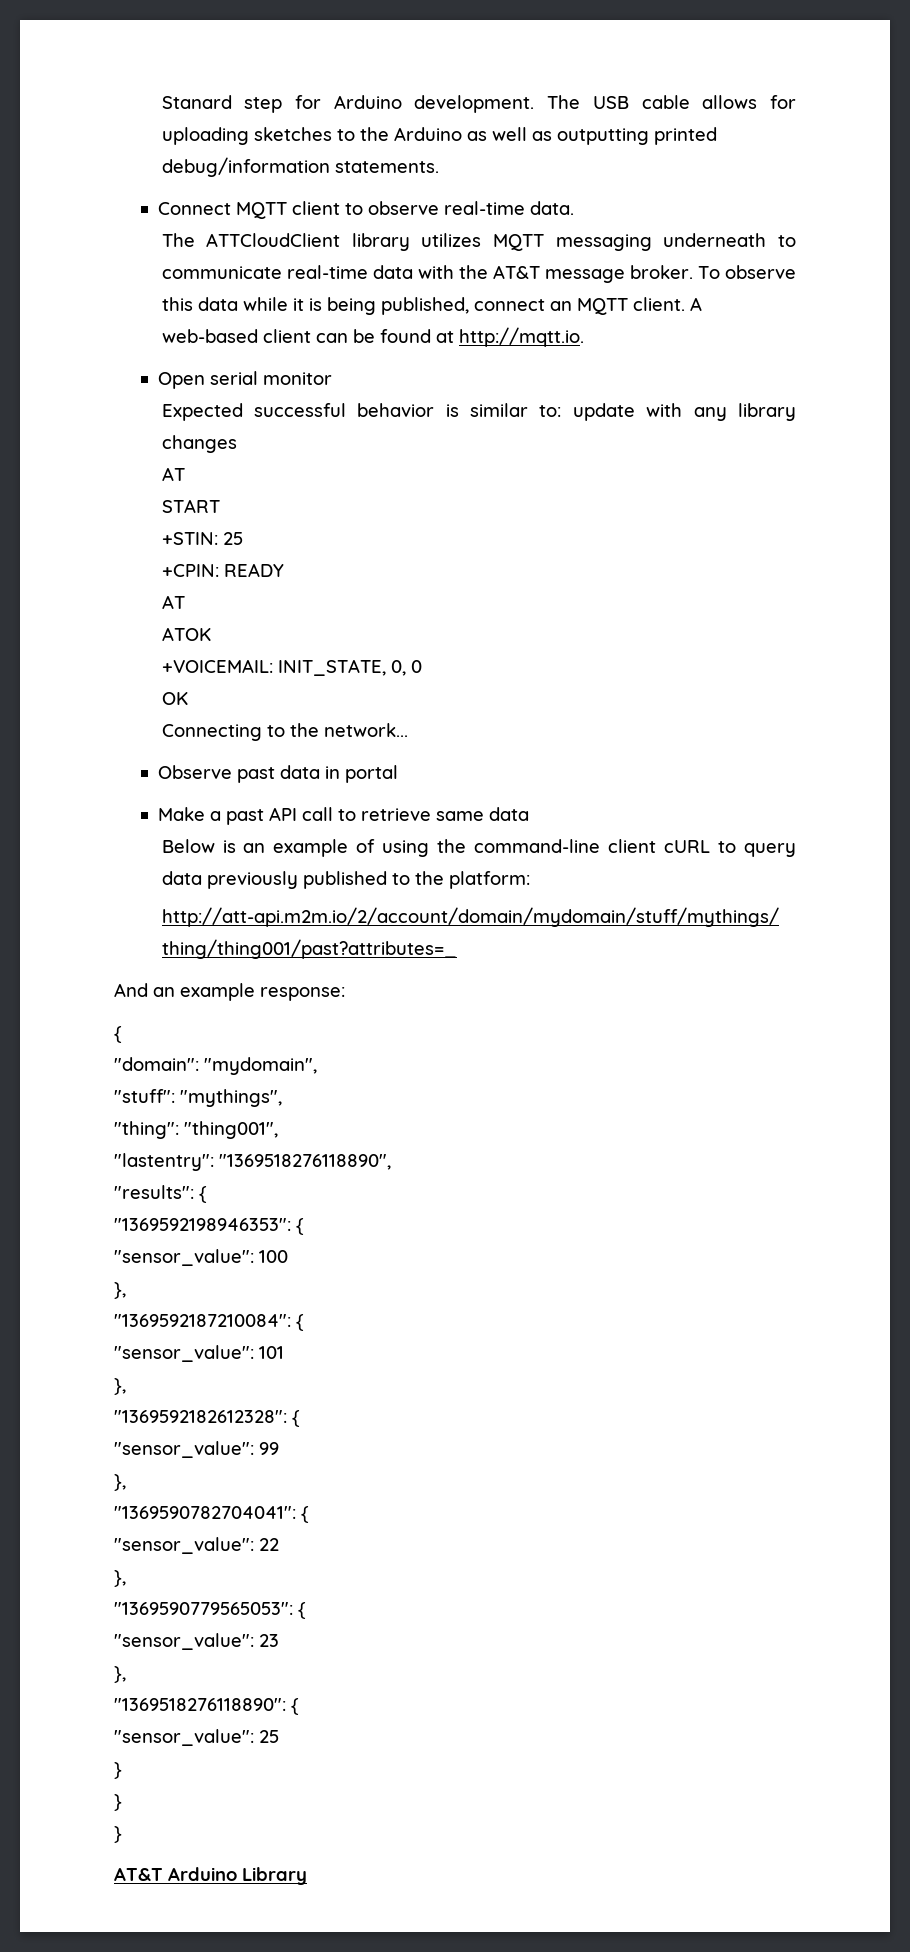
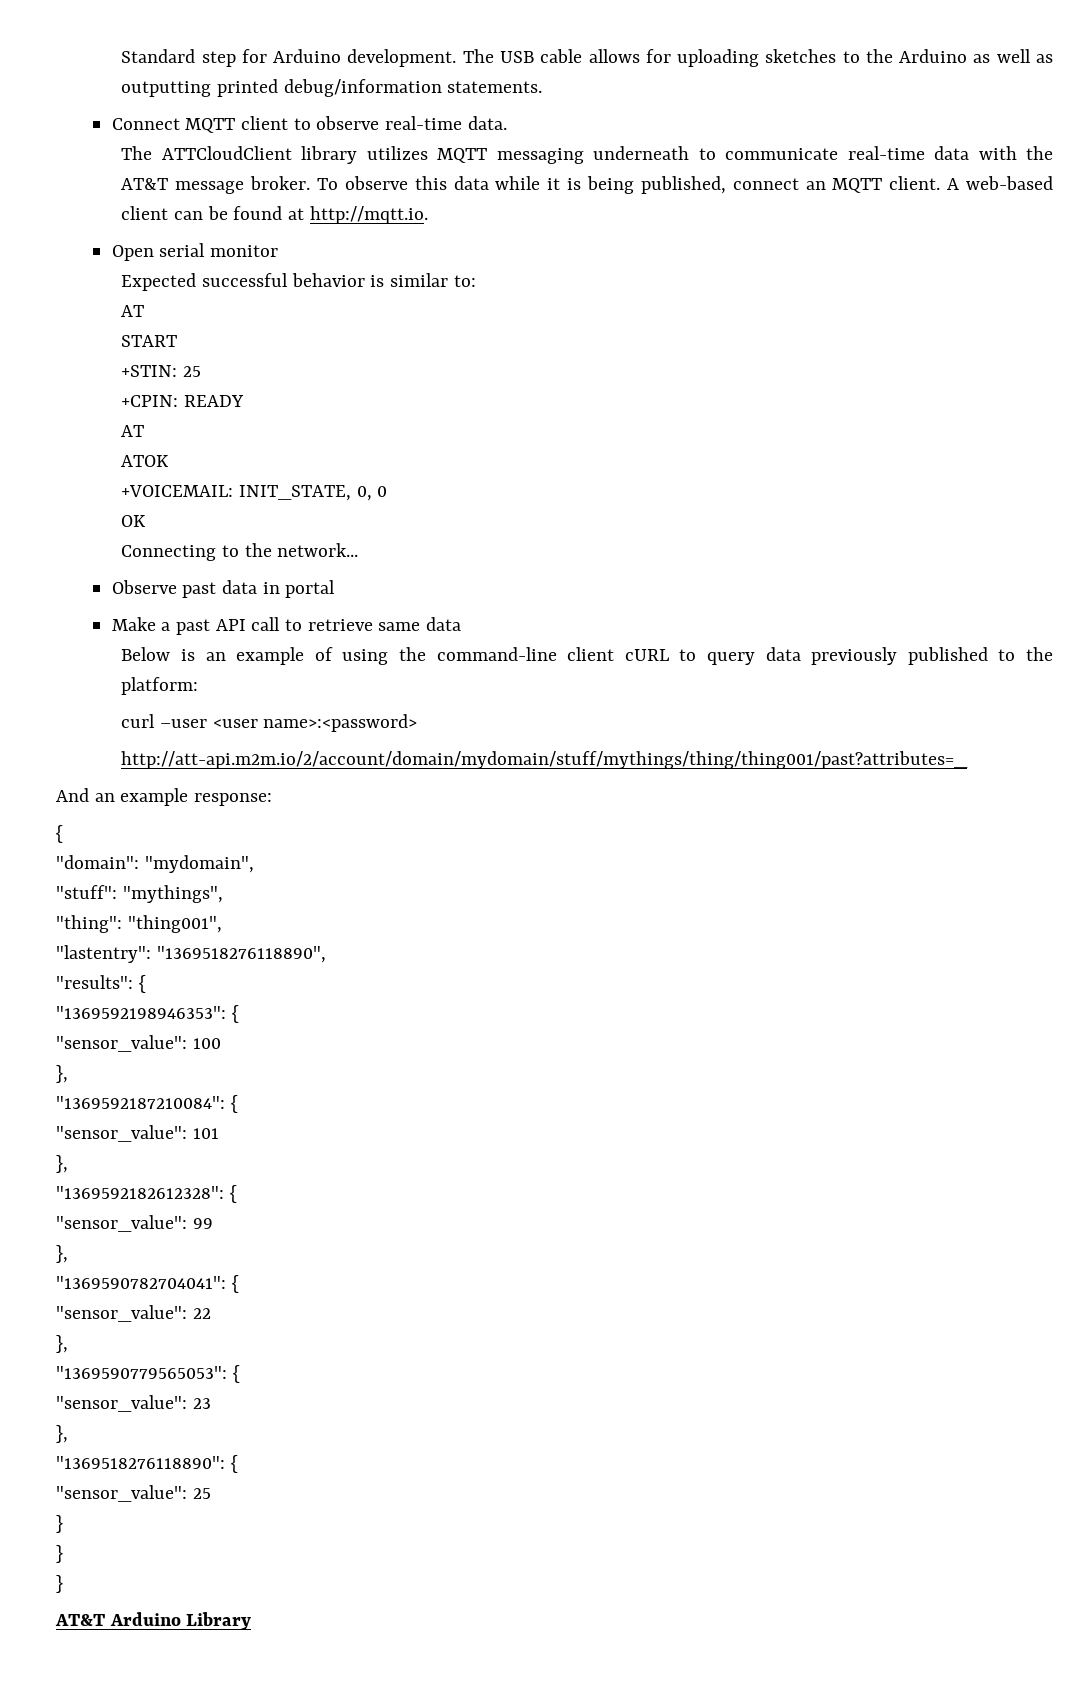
[161,95,232,109] Stanard -> [121,49,196,63] Standard
[572,403,797,421] [161,435,237,453] update with any library changes -> (476, 281) none
(530, 880) none -> [121,714,418,732] // curl –user <user name>:<password>

